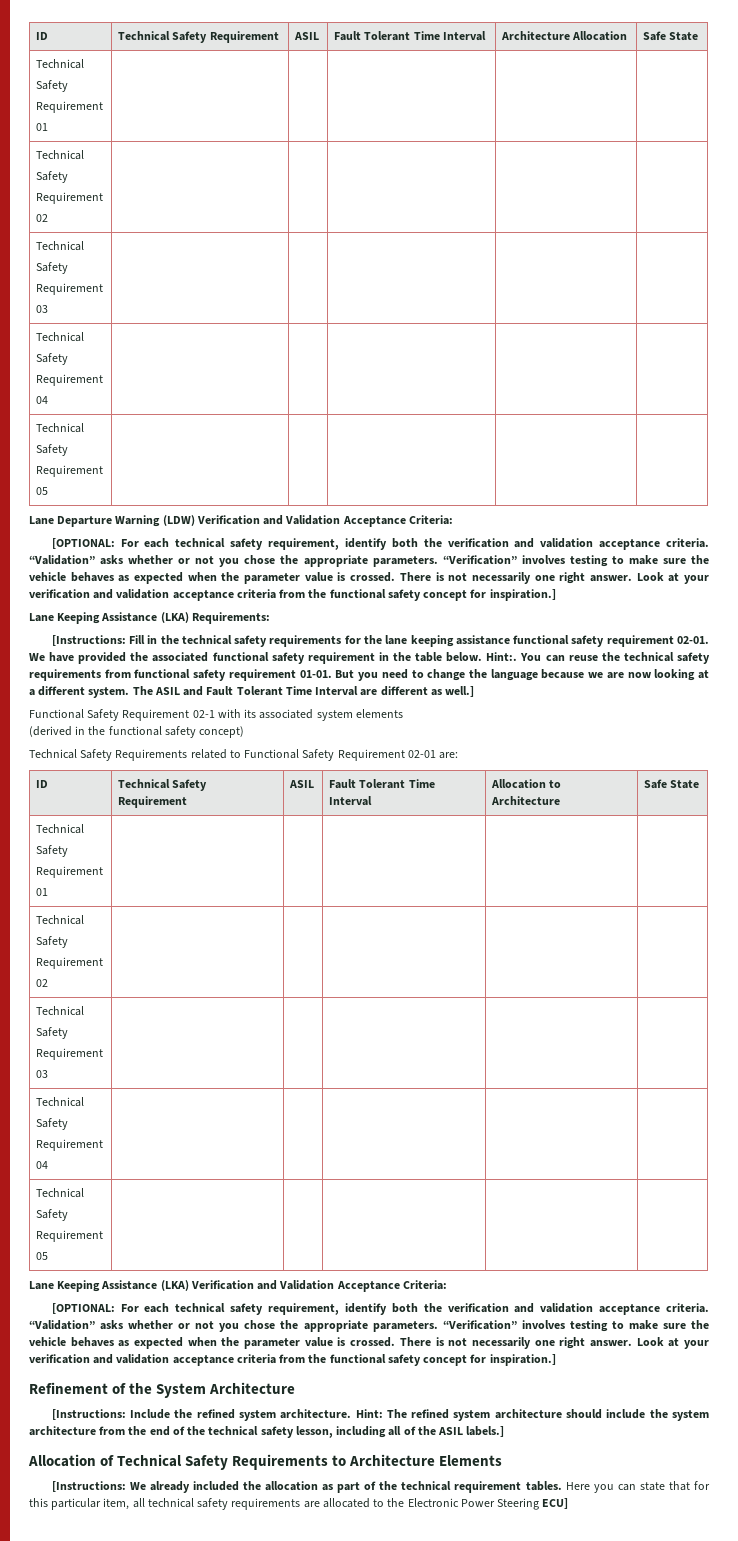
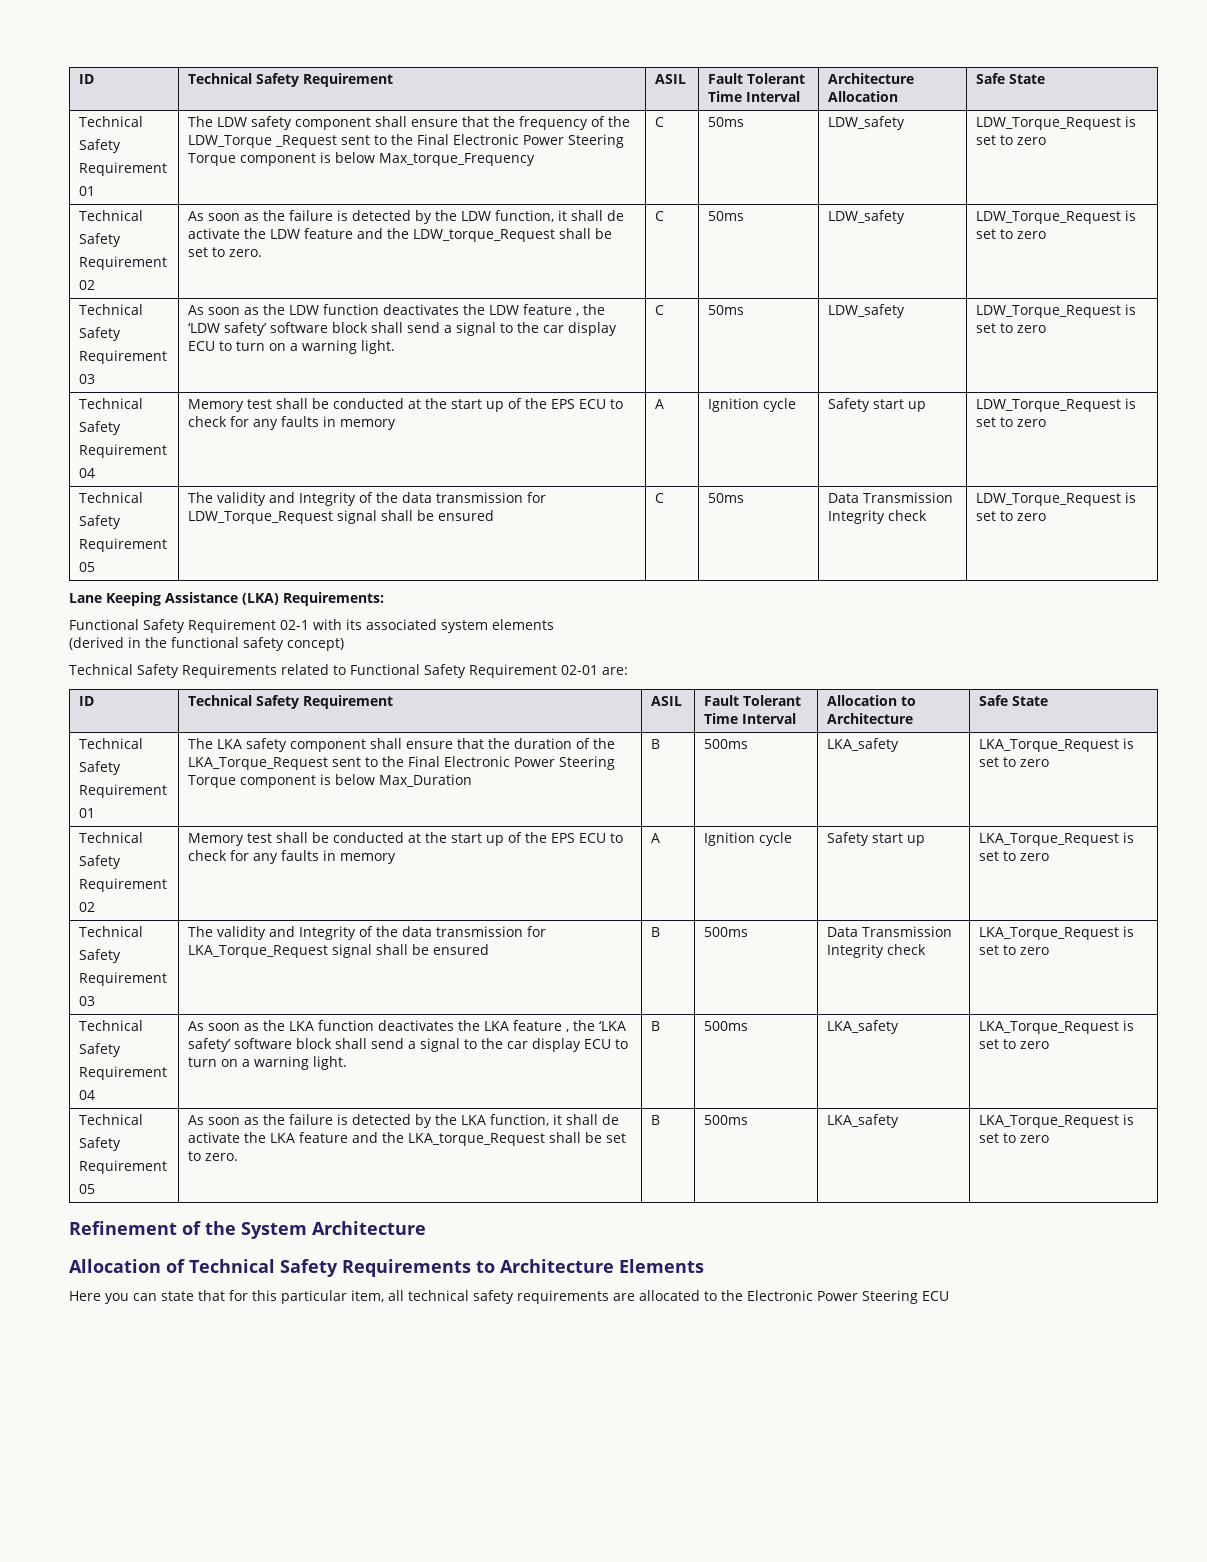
[36,150,85,160] [36,171,69,183] [36,192,104,204] [36,214,49,222] [36,241,85,251] [36,262,69,274] [36,283,104,295] [36,305,49,313] [36,332,85,342] [36,353,69,365] [36,374,104,386] [36,396,49,404] [36,423,85,433] [36,444,69,456] [36,465,104,477] [36,487,49,495] [29,515,453,527] [51,538,710,550] [29,555,709,567] [29,572,710,584] [29,589,556,601] | | | | // Technical // Safety // Requirement // 02 | | | | | // Technical // Safety // Requirement // 03 | | | | | // Technical // Safety // Requirement // 04 | | | | | // Technical // Safety // Requirement // 05 | | | | | // Lane Departure Warning (LDW) Verification and Validation Acceptance Criteria: // [OPTIONAL: For each technical safety requirement, identify both the verification and validation acceptance criteria. “Validation” asks whether or not you chose the appropriate parameters. “Verification” involves testing to make sure the vehicle behaves as expected when the parameter value is crossed. There is not necessarily one right answer. Look at your verification and validation acceptance criteria from the functional safety concept for inspiration.] -> [188,116,631,130] [188,134,625,148] [188,152,536,166] [655,117,665,127] [708,117,745,127] [828,116,906,130] [976,116,1137,130] [976,135,1047,145] [79,210,144,221] [79,233,122,247] [79,256,168,270] [79,280,96,290] [188,210,625,224] [188,228,613,242] [188,247,263,257] [655,211,665,221] [708,211,745,221] [828,210,906,224] [976,210,1137,224] [976,229,1047,239] [79,304,144,315] [79,327,122,341] [79,350,168,364] [79,374,96,384] [188,304,606,316] [188,322,618,336] [188,340,396,354] [655,305,665,315] [708,305,745,315] [828,304,906,318] [976,304,1137,318] [976,323,1047,333] [79,398,144,409] [79,421,122,435] [79,444,168,458] [79,468,96,478] [188,398,624,412] [188,416,397,430] [655,399,665,409] [708,398,797,412] [828,398,927,412] [976,398,1137,412] [976,417,1047,427] [79,492,144,503] [79,515,122,529] [79,538,168,552] [79,562,96,572] [188,492,547,506] [188,510,495,524] [655,493,665,503] [708,493,745,503] [828,492,954,503] [828,510,928,524] [976,492,1137,506] [976,511,1047,521] The LDW safety component shall ensure that the frequency of the LDW_Torque _Request sent to the Final Electronic Power Steering Torque component is below Max_torque_Frequency | C | 50ms | LDW_safety | LDW_Torque_Request is set to zero // Technical // Safety // Requirement // 02 | As soon as the failure is detected by the LDW function, it shall de activate the LDW feature and the LDW_torque_Request shall be set to zero. | C | 50ms | LDW_safety | LDW_Torque_Request is set to zero // Technical // Safety // Requirement // 03 | As soon as the LDW function deactivates the LDW feature , the ‘LDW safety’ software block shall send a signal to the car display ECU to turn on a warning light. | C | 50ms | LDW_safety | LDW_Torque_Request is set to zero // Technical // Safety // Requirement // 04 | Memory test shall be conducted at the start up of the EPS ECU to check for any faults in memory | A | Ignition cycle | Safety start up | LDW_Torque_Request is set to zero // Technical // Safety // Requirement // 05 | The validity and Integrity of the data transmission for LDW_Torque_Request signal shall be ensured | C | 50ms | Data Transmission Integrity check | LDW_Torque_Request is set to zero
[51,635,710,647] [29,652,710,664] [29,669,709,681] [29,686,475,698] // [Instructions: Fill in the technical safety requirements for the lane keeping assistance functional safety requirement 02-01. We have provided the associated functional safety requirement in the table below. Hint:. You can reuse the technical safety requirements from functional safety requirement 01-01. But you need to change the language because we are now looking at a different system. The ASIL and Fault Tolerant Time Interval are different as well.] -> (384, 599) none
[36,915,85,925] [36,936,69,948] [36,957,104,969] [36,979,49,987] [36,1006,85,1016] [36,1027,69,1039] [36,1048,104,1060] [36,1070,49,1078] [36,1097,85,1107] [36,1118,69,1130] [36,1139,104,1151] [36,1161,49,1169] [36,1188,85,1198] [36,1209,69,1221] [36,1230,104,1242] [36,1252,49,1260] [29,1280,447,1292] [51,1303,710,1315] [29,1320,709,1332] [29,1337,710,1349] [29,1354,556,1366] | | | | // Technical // Safety // Requirement // 02 | | | | | // Technical // Safety // Requirement // 03 | | | | | // Technical // Safety // Requirement // 04 | | | | | // Technical // Safety // Requirement // 05 | | | | | // Lane Keeping Assistance (LKA) Verification and Validation Acceptance Criteria: // [OPTIONAL: For each technical safety requirement, identify both the verification and validation acceptance criteria. “Validation” asks whether or not you chose the appropriate parameters. “Verification” involves testing to make sure the vehicle behaves as expected when the parameter value is crossed. There is not necessarily one right answer. Look at your verification and validation acceptance criteria from the functional safety concept for inspiration.] -> [188,738,616,752] [188,756,616,770] [188,774,473,788] [651,739,661,749] [704,739,749,749] [827,738,900,752] [979,738,1135,752] [979,757,1050,767] [79,832,144,843] [79,855,122,869] [79,878,168,892] [79,902,96,912] [188,832,624,846] [188,850,397,864] [651,833,661,843] [704,832,793,846] [827,832,926,846] [979,832,1135,846] [979,851,1050,861] [79,926,144,937] [79,949,122,963] [79,972,168,986] [79,996,96,1006] [188,926,547,940] [188,944,490,958] [651,927,661,937] [704,927,749,937] [827,926,953,937] [827,944,927,958] [979,926,1135,940] [979,945,1050,955] [79,1020,144,1031] [79,1043,122,1057] [79,1066,168,1080] [79,1090,96,1100] [188,1020,627,1032] [188,1038,629,1052] [188,1056,348,1070] [651,1021,661,1031] [704,1021,749,1031] [827,1020,900,1034] [979,1020,1135,1034] [979,1039,1050,1049] [79,1114,144,1125] [79,1137,122,1151] [79,1160,168,1174] [79,1184,96,1194] [188,1114,620,1128] [188,1132,627,1146] [188,1151,239,1161] [651,1115,661,1125] [704,1115,749,1125] [827,1114,900,1128] [979,1114,1135,1128] [979,1133,1050,1143] The LKA safety component shall ensure that the duration of the LKA_Torque_Request sent to the Final Electronic Power Steering Torque component is below Max_Duration | B | 500ms | LKA_safety | LKA_Torque_Request is set to zero // Technical // Safety // Requirement // 02 | Memory test shall be conducted at the start up of the EPS ECU to check for any faults in memory | A | Ignition cycle | Safety start up | LKA_Torque_Request is set to zero // Technical // Safety // Requirement // 03 | The validity and Integrity of the data transmission for LKA_Torque_Request signal shall be ensured | B | 500ms | Data Transmission Integrity check | LKA_Torque_Request is set to zero // Technical // Safety // Requirement // 04 | As soon as the LKA function deactivates the LKA feature , the ‘LKA safety’ software block shall send a signal to the car display ECU to turn on a warning light. | B | 500ms | LKA_safety | LKA_Torque_Request is set to zero // Technical // Safety // Requirement // 05 | As soon as the failure is detected by the LKA function, it shall de activate the LKA feature and the LKA_torque_Request shall be set to zero. | B | 500ms | LKA_safety | LKA_Torque_Request is set to zero
[51,1409,709,1421] [29,1426,505,1438] // [Instructions: Include the refined system architecture. Hint: The refined system architecture should include the system architecture from the end of the technical safety lesson, including all of the ASIL labels.] -> (426, 1228) none
[51,1481,562,1493] [Instructions: We already included the allocation as part of the technical requirement tables. -> (704, 1266) none
[542,1498,569,1509] ECU] -> [922,1291,949,1301] ECU

